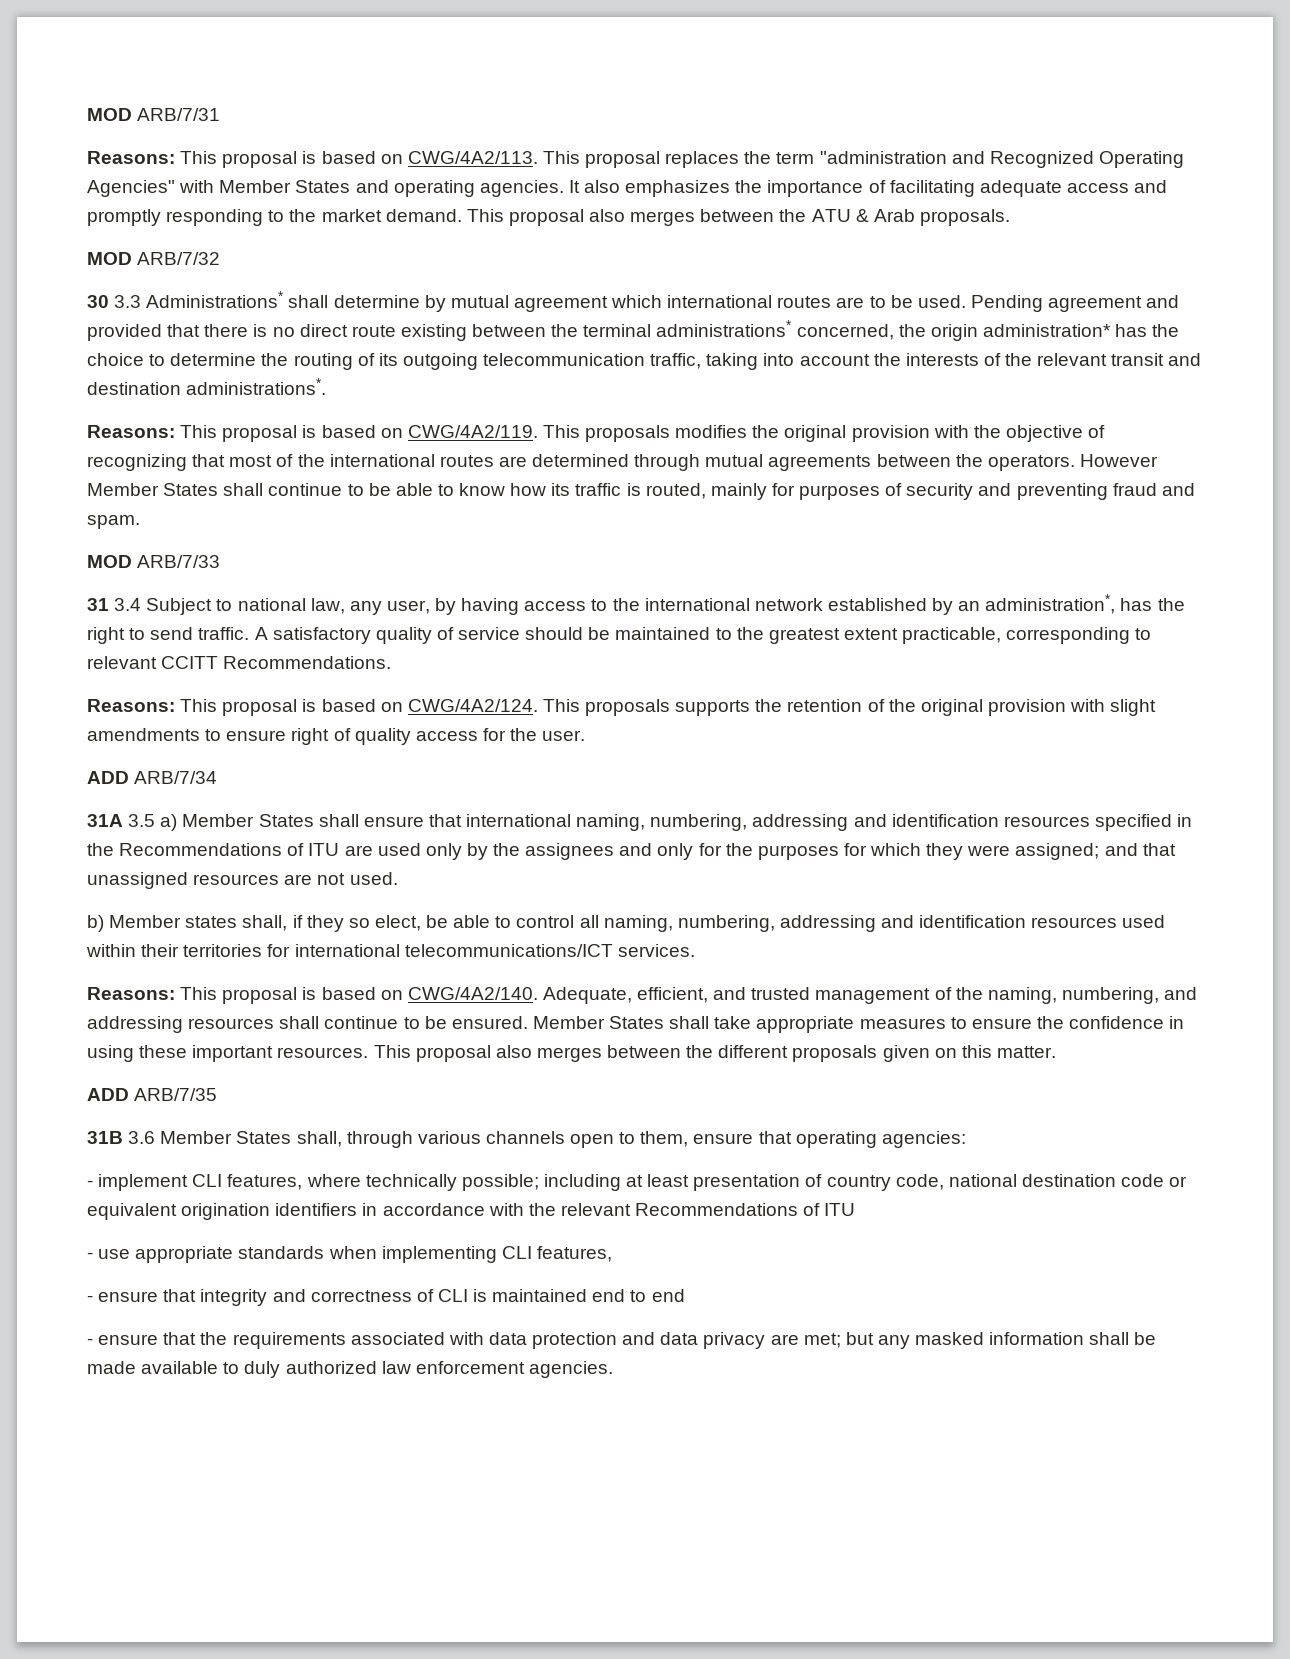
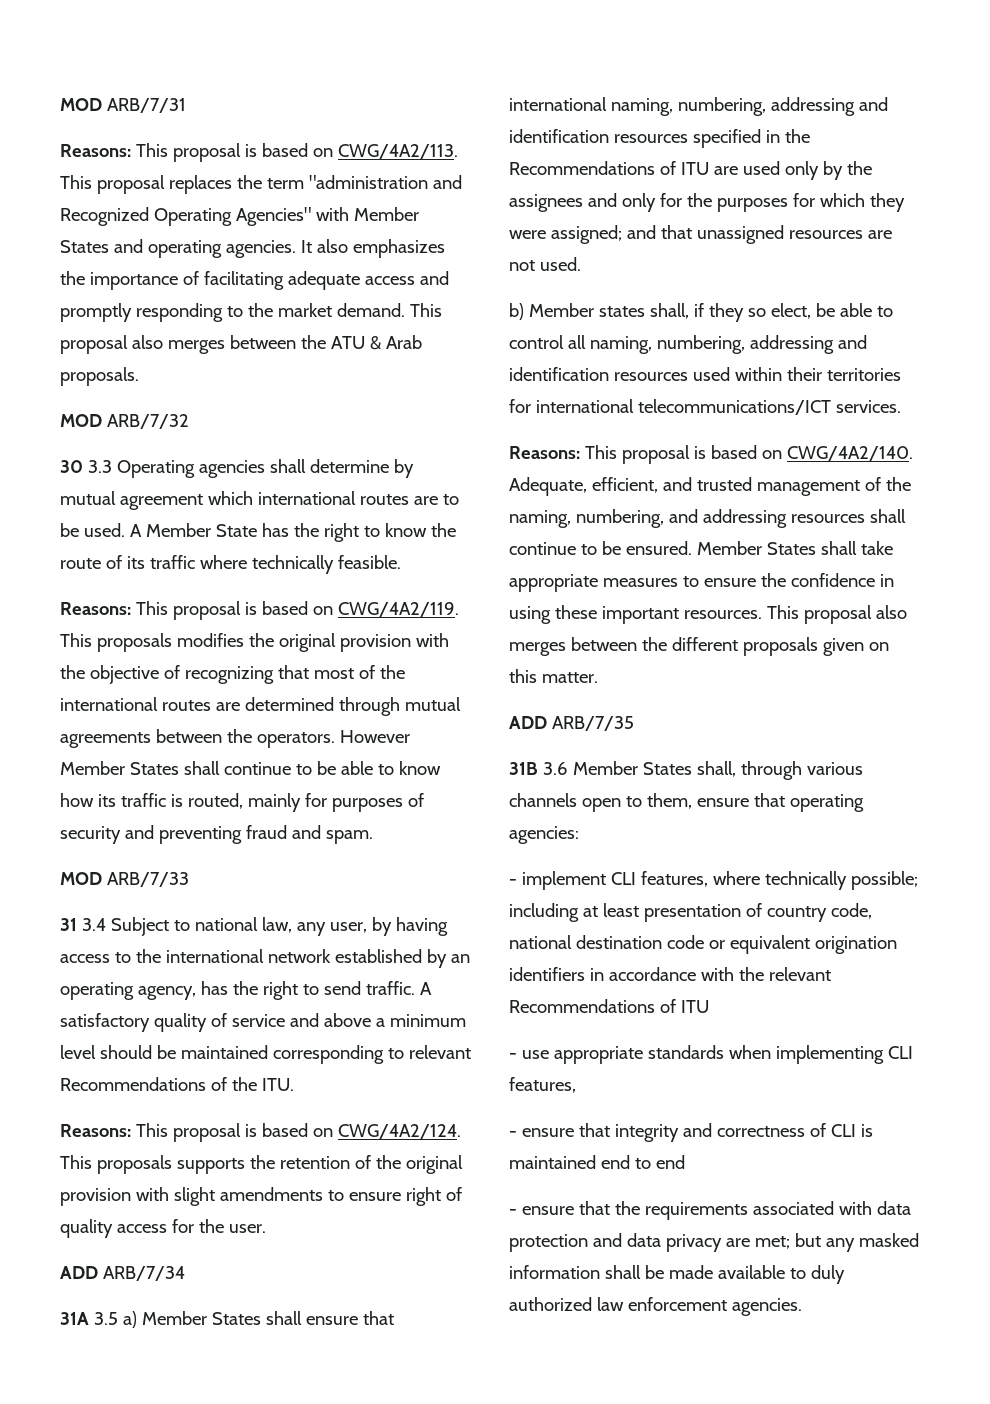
[146,291,285,308] Administrations* -> [116,460,265,478] Operating agencies
[970,295,1180,312] [87,320,1180,341] [87,353,1202,370] [87,378,327,395] Pending agreement and provided that there is no direct route existing between the terminal administrations* concerned, the origin administration* has the choice to determine the routing of its outgoing telecommunication traffic, taking into account the interests of the relevant transit and destination administrations*. -> [129,523,456,542] [60,555,401,574] A Member State has the right to know the route of its traffic where technically feasible.
[985,594,1116,614] administration*, -> [60,982,196,1000] operating agency,
[525,627,1152,644] [87,656,392,669] should be maintained to the greatest extent practicable, corresponding to relevant CCITT Recommendations. -> [289,1013,466,1027] [60,1045,471,1064] [60,1077,294,1091] and above a minimum level should be maintained corresponding to relevant Recommendations of the ITU.

